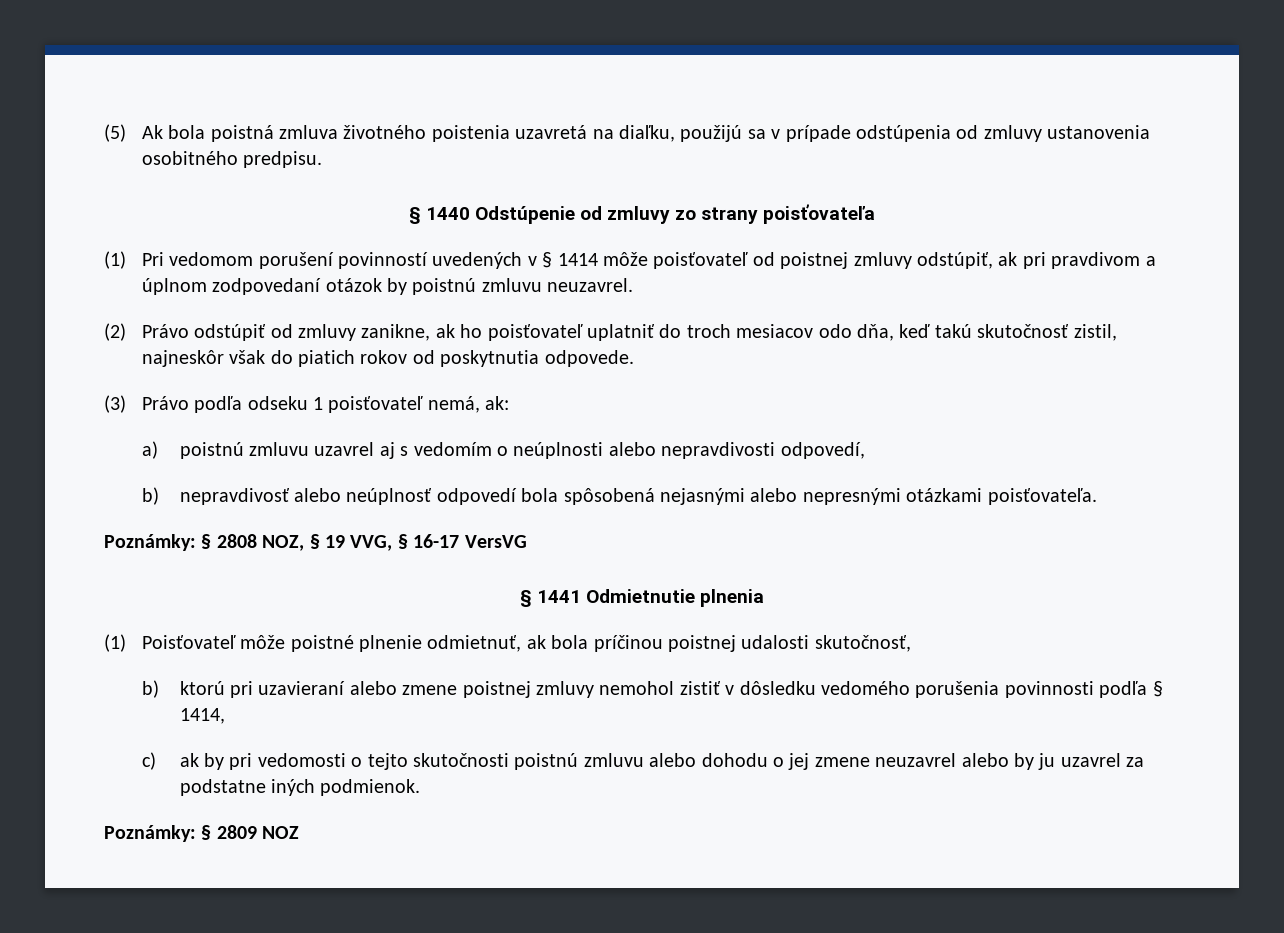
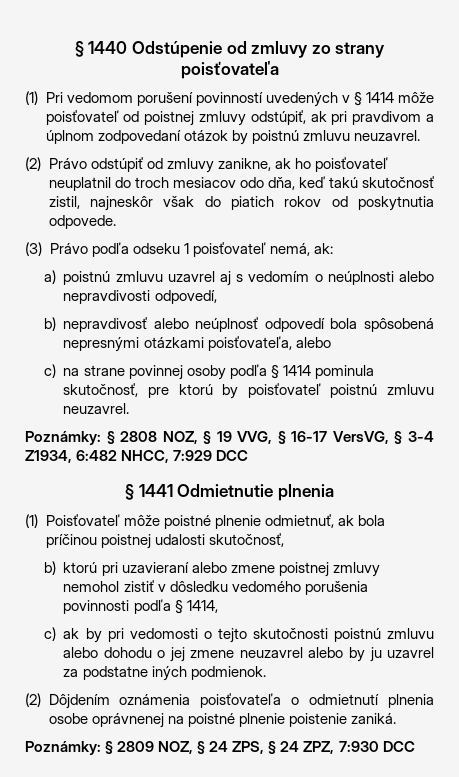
[104,124,1151,142] [141,151,323,168] (5) Ak bola poistná zmluva životného poistenia uzavretá na diaľku, použijú sa v prípade odstúpenia od zmluvy ustanovenia osobitného predpisu. // -> (74, 49) none
[587,324,656,341] uplatniť -> [48,177,111,191] neuplatnil
[660,488,1097,505] nejasnými alebo nepresnými otázkami poisťovateľa. -> [63,336,331,352] [43,364,374,380] [63,383,434,399] [63,403,130,414] nepresnými otázkami poisťovateľa, alebo // c) na strane povinnej osoby podľa § 1414 pominula skutočnosť, pre ktorú by poisťovateľ poistnú zmluvu neuzavrel.
[464,535,527,548] VersVG -> [332,431,434,444] [25,450,249,463] VersVG, § 3-4 Z1934, 6:482 NHCC, 7:929 DCC
[104,825,300,842] Poznámky: § 2809 NOZ -> [25,693,434,709] [48,713,396,728] [25,741,415,755] (2) Dôjdením oznámenia poisťovateľa o odmietnutí plnenia osobe oprávnenej na poistné plnenie poistenie zaniká. // Poznámky: § 2809 NOZ, § 24 ZPS, § 24 ZPZ, 7:930 DCC

